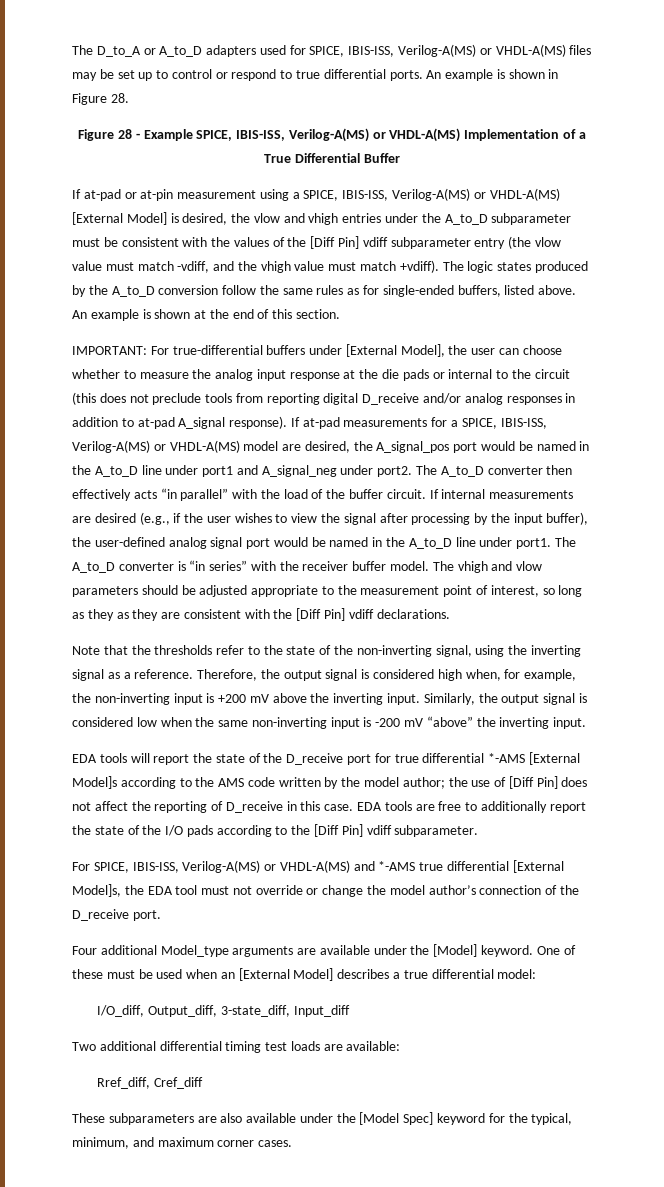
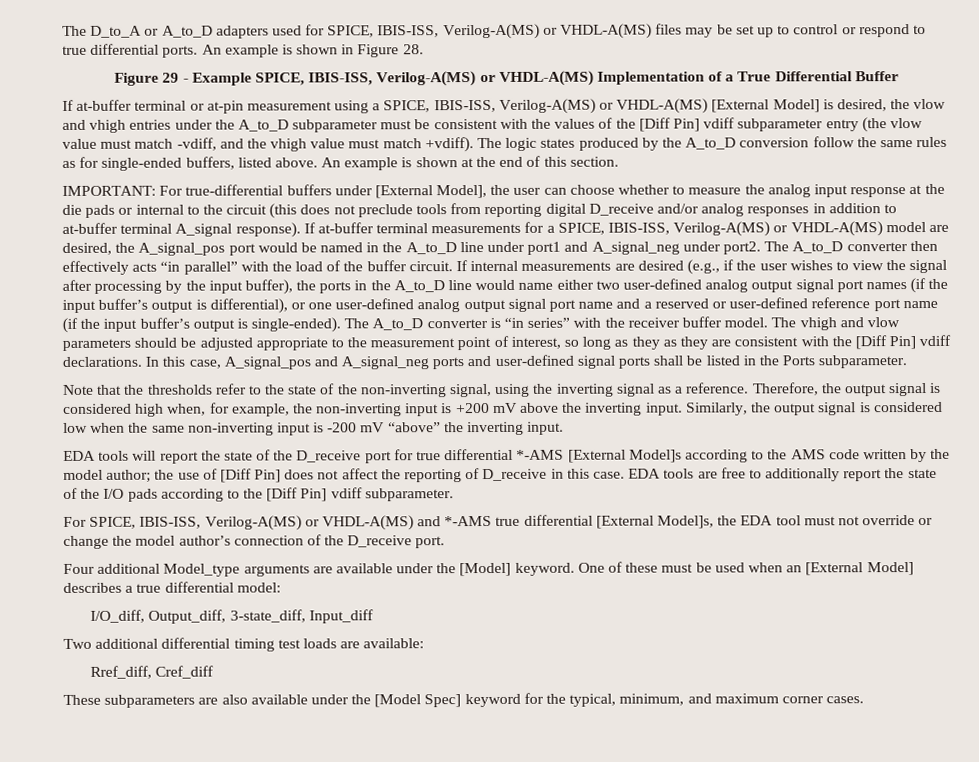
[117,129,132,139] 28 -> [162,72,180,83] 29
[83,189,121,201] at-pad -> [76,99,187,111] at-buffer terminal
[137,417,175,429] at-pad -> [62,222,173,234] at-buffer terminal
[302,417,340,429] at-pad -> [317,222,429,234] at-buffer terminal
[94,537,552,549] user-defined analog signal port would be named in the A_to_D line under port1. -> [319,278,949,294] [62,297,938,314] [62,317,342,333] ports in the A_to_D line would name either two user-defined analog output signal port names (if the input buffer’s output is differential), or one user-defined analog output signal port name and a reserved or user-defined reference port name (if the input buffer’s output is single-ended).
(450, 614) none -> [145,354,908,370] In this case, A_signal_pos and A_signal_neg ports and user-defined signal ports shall be listed in the Ports subparameter.

